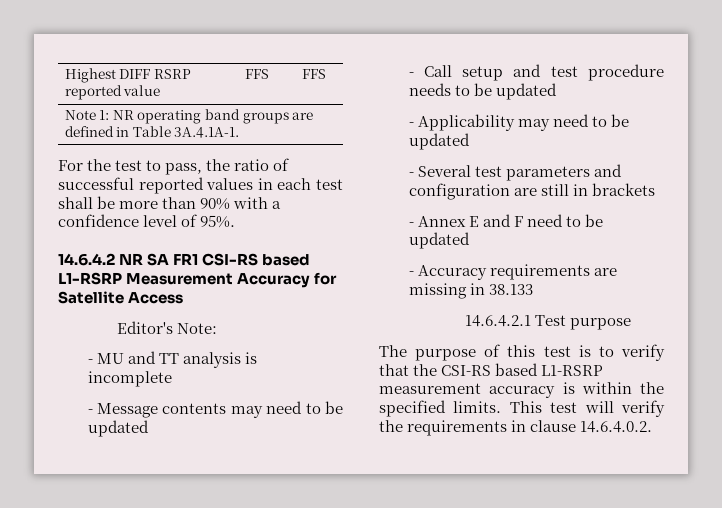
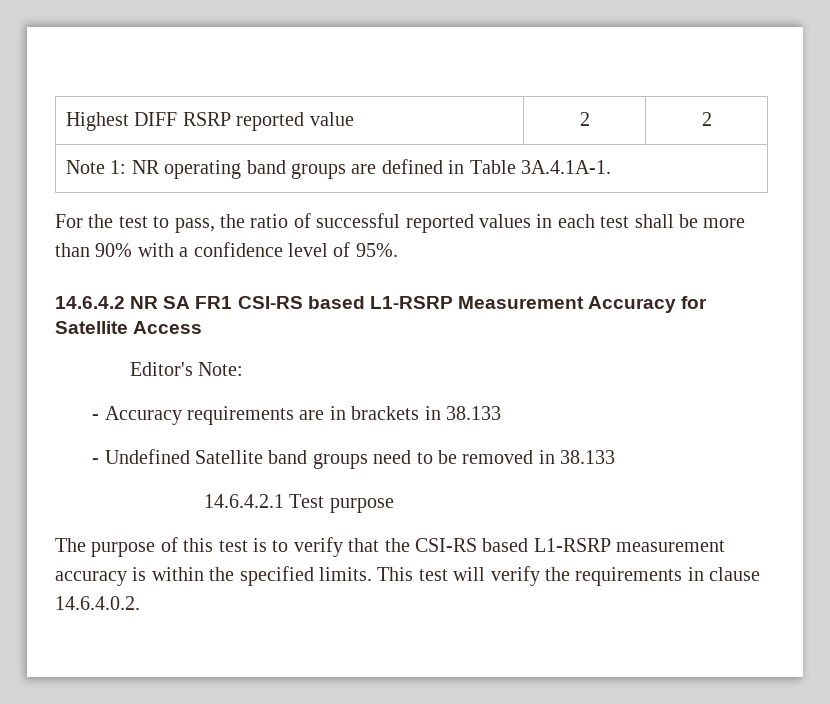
[245,69,269,79] [302,69,326,79] FFS | FFS -> [579,112,590,126] [701,112,712,126] 2 | 2
[96,351,257,368] [87,371,172,387] [87,401,343,418] [87,420,149,437] [408,64,664,81] [408,83,557,100] [408,114,629,131] [408,133,470,150] [408,164,622,181] [408,183,655,200] [408,214,603,227] [408,232,470,249] [408,264,617,280] [408,283,467,299] MU and TT analysis is incomplete // - Message contents may need to be updated // - Call setup and test procedure needs to be updated // - Applicability may need to be updated // - Several test parameters and configuration are still in brackets // - Annex E and F need to be updated // - Accuracy requirements are missing -> [104,406,502,425] [92,449,534,469] Accuracy requirements are in brackets in 38.133 // - Undefined Satellite band groups need to be removed

